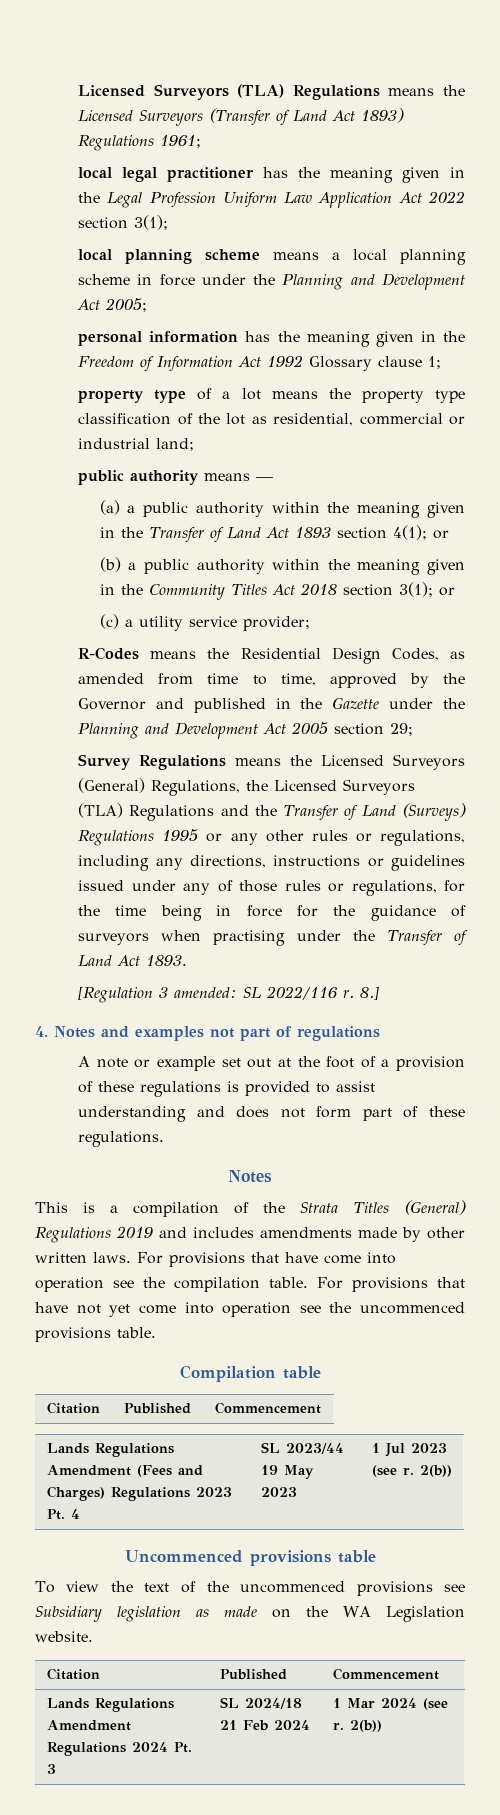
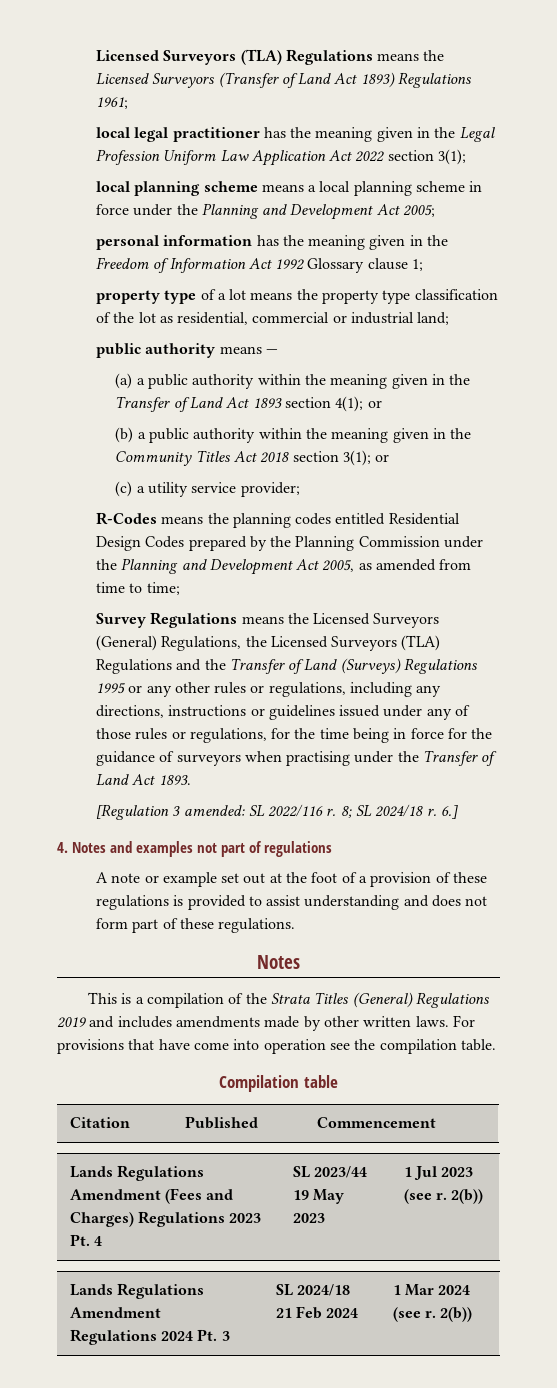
[240,647,465,664] [78,673,465,688] [78,697,466,713] [78,722,414,739] Residential Design Codes, as amended from time to time, approved by the Governor and published in the Gazette under the Planning and Development Act 2005 section 29; -> [232,513,460,528] [95,536,484,551] [95,558,472,575] [95,582,180,595] planning codes entitled Residential Design Codes prepared by the Planning Commission under the Planning and Development Act 2005, as amended from time to time;
[360,986,380,1000] 8.] -> [340,804,459,819] 8; SL 2024/18 r. 6.]
[317,1277,465,1292] [35,1302,465,1317] [35,1327,156,1342] For provisions that have not yet come into operation see the uncommenced provisions table. -> (496, 1045) none
[124,1550,376,1566] [35,1581,465,1596] [35,1606,466,1622] [35,1631,93,1642] [46,1668,100,1680] [219,1669,287,1680] [332,1668,439,1680] // Uncommenced provisions table // To view the text of the uncommenced provisions see Subsidiary legislation as made on the WA Legislation website. // Citation | Published | Commencement -> (484, 1196) none

